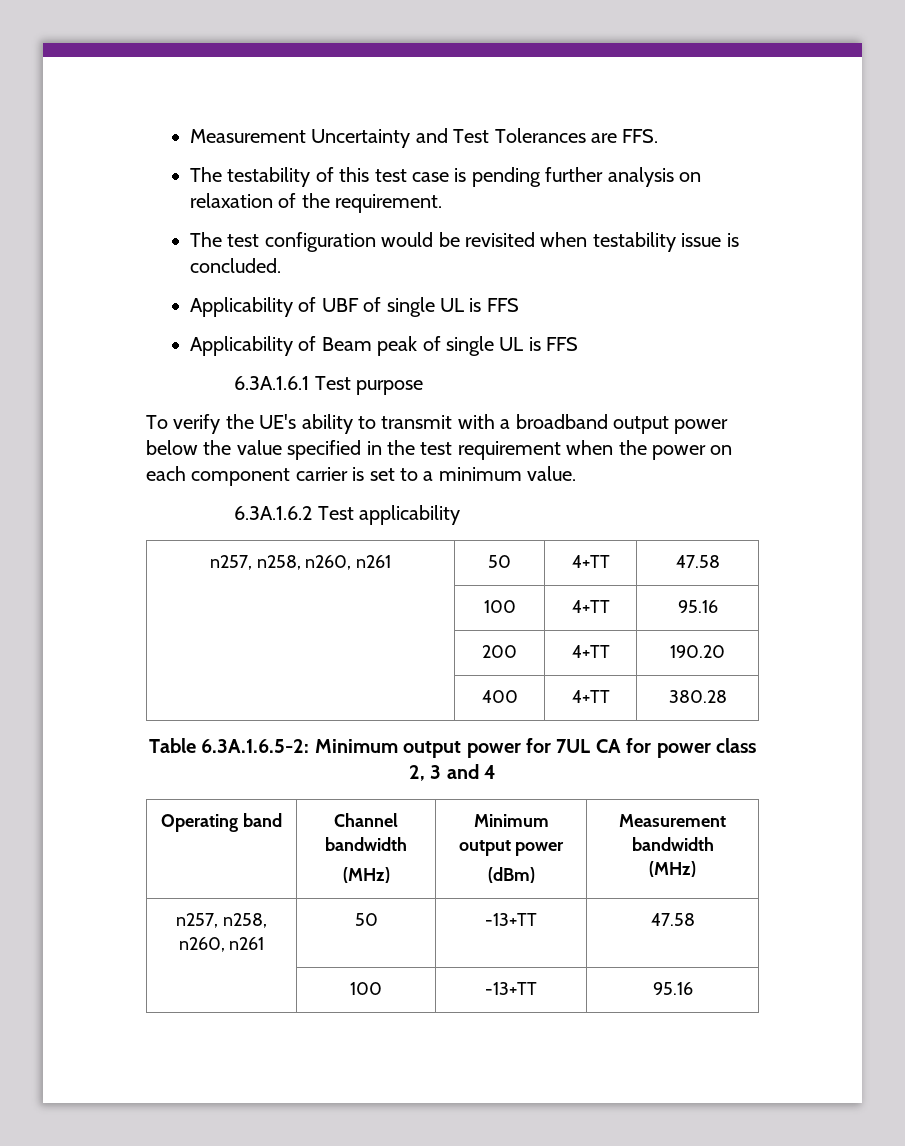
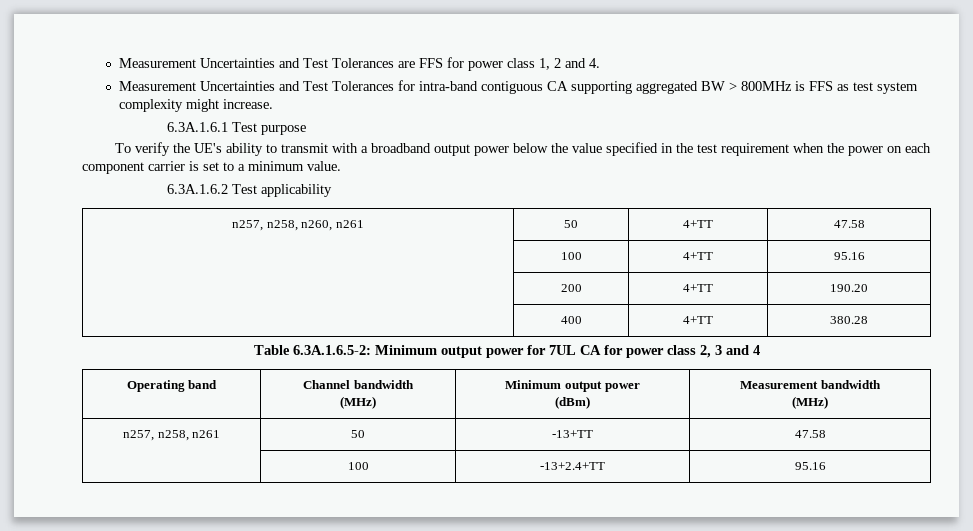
[190,129,411,148] Measurement Uncertainty -> [119,58,276,68] Measurement Uncertainties
[622,129,659,143] [190,167,702,187] [190,193,443,213] [190,232,739,252] [190,258,282,273] [190,297,519,317] [190,336,579,356] FFS. // The testability of this test case is pending further analysis on relaxation of the requirement. // The test configuration would be revisited when testability issue is concluded. // Applicability of UBF of single UL is FFS // Applicability of Beam peak of single UL is FFS -> [419,57,601,71] [119,80,919,94] [119,99,274,112] FFS for power class 1, 2 and 4. // Measurement Uncertainties and Test Tolerances for intra-band contiguous CA supporting aggregated BW > 800MHz is FFS as test system complexity might increase.
[178,937,225,952] n260, -> (189, 435) none
[485,982,537,995] -13+TT -> [540,462,605,470] -13+2.4+TT

